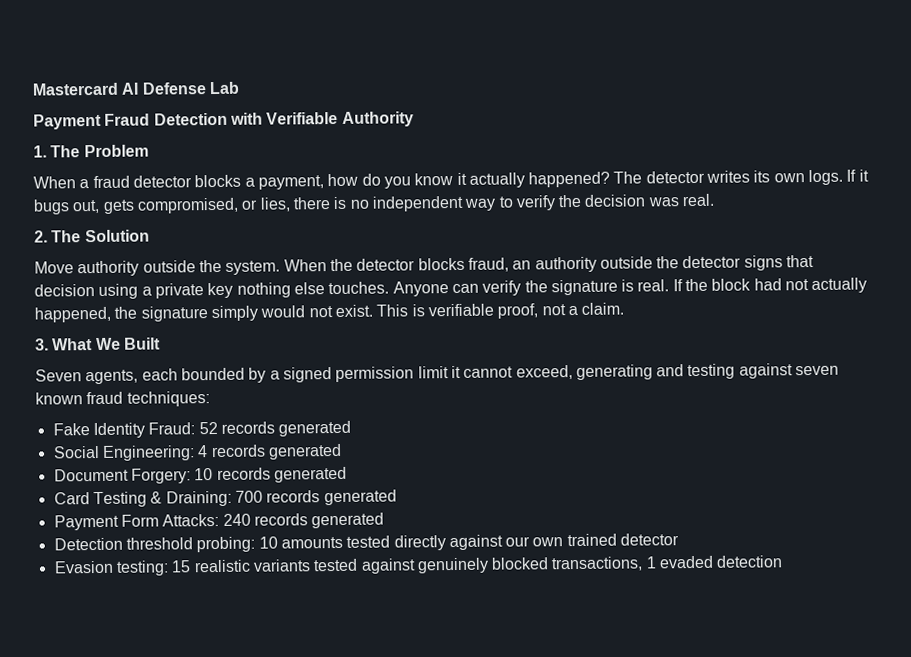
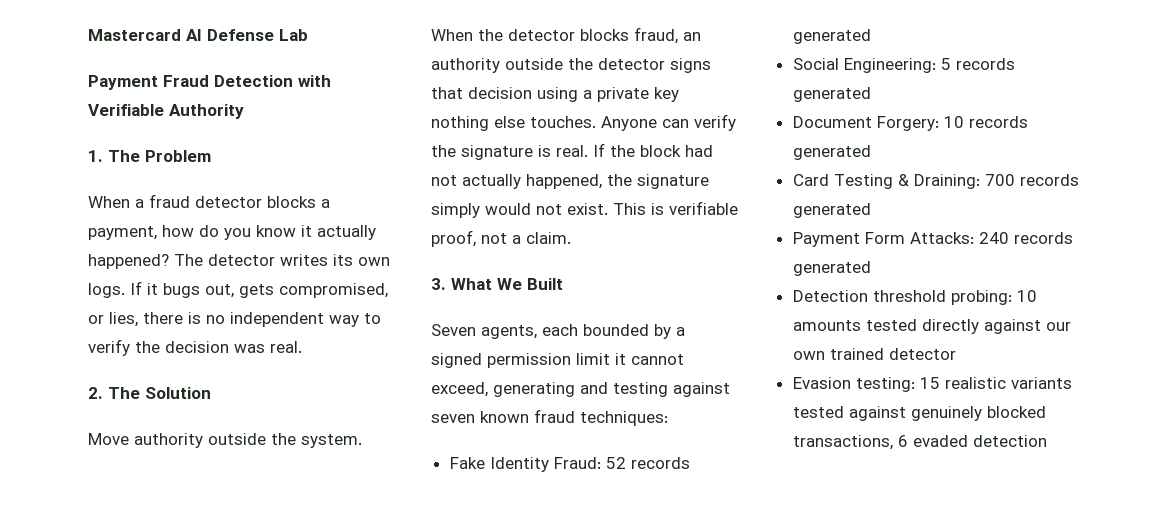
[197,445,209,458] 4 -> [940,58,951,70] 5
[645,556,657,569] 1 -> [897,435,908,447] 6

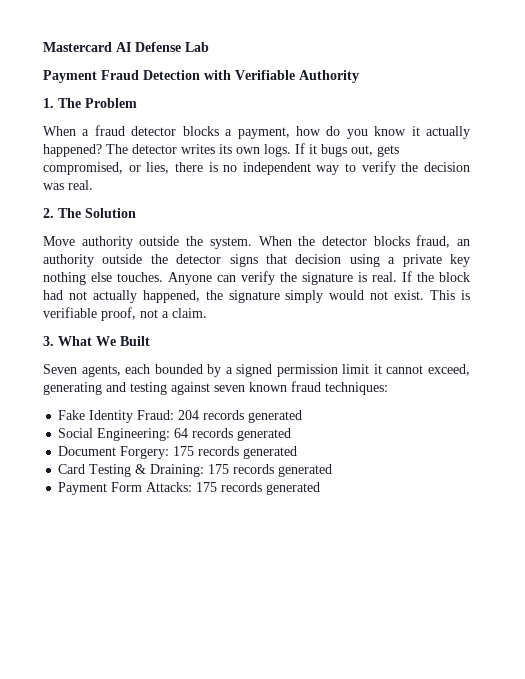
[605,457,626,469] 52 -> [178,410,200,420] 204
[940,58,951,70] 5 -> [174,428,189,438] 64
[943,116,964,128] 10 -> [173,446,195,456] 175
[984,174,1015,186] 700 -> [208,464,230,474] 175
[978,232,1073,244] [792,261,871,276] [792,290,1037,305] [792,319,1071,334] [792,348,956,360] [792,377,1072,392] [792,406,1046,421] [792,435,1047,450] 240 records generated // Detection threshold probing: 10 amounts tested directly against our own trained detector // Evasion testing: 15 realistic variants tested against genuinely blocked transactions, 6 evaded detection -> [196,482,321,495] 175 records generated

